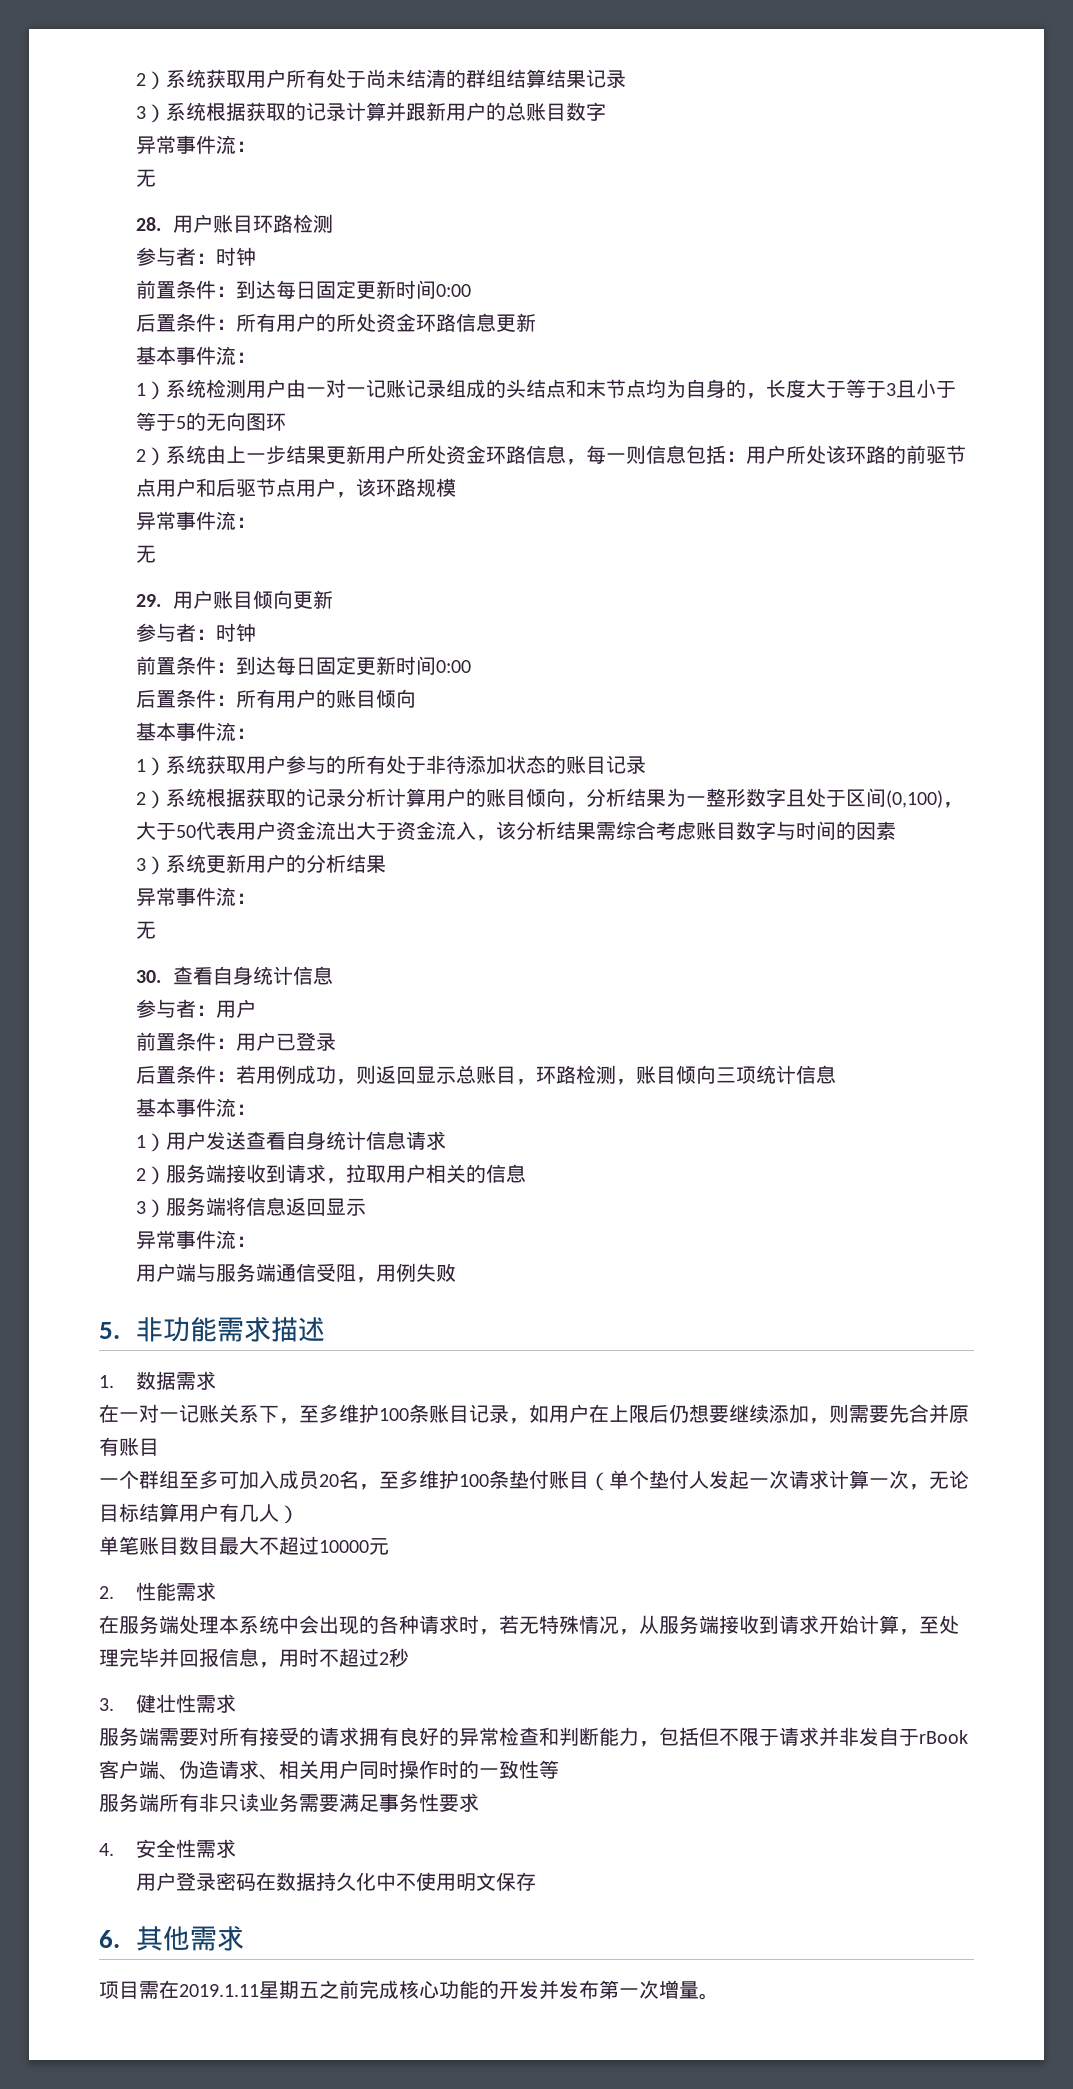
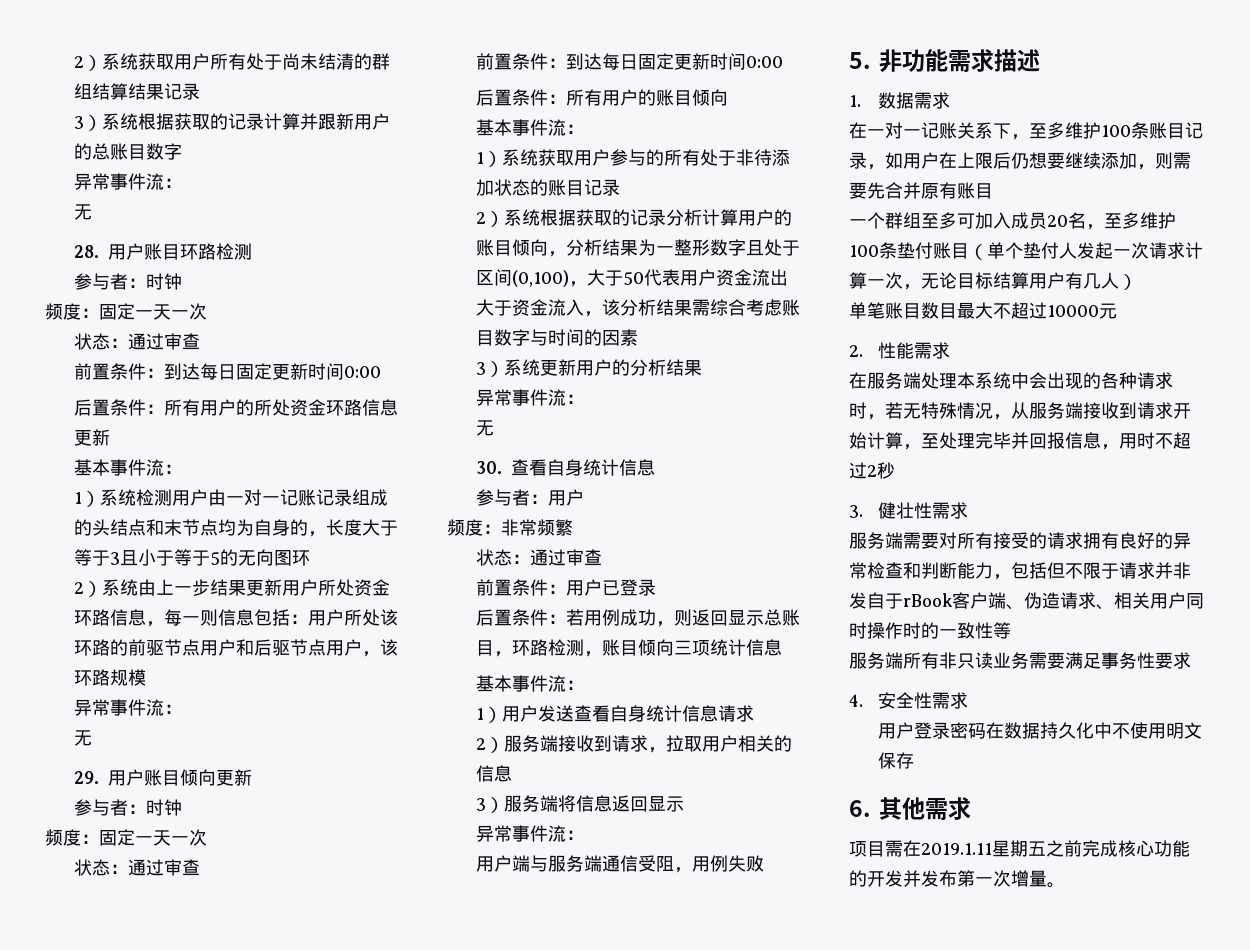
(257, 256) none -> [45,303,207,320] [73,333,200,350] // 频度：固定一天一次 // 状态：通过审查
(257, 632) none -> [45,829,207,846] [73,859,200,876] // 频度：固定一天一次 // 状态：通过审查
(257, 1008) none -> [447,519,573,536] [475,549,602,566] // 频度：非常频繁 // 状态：通过审查

